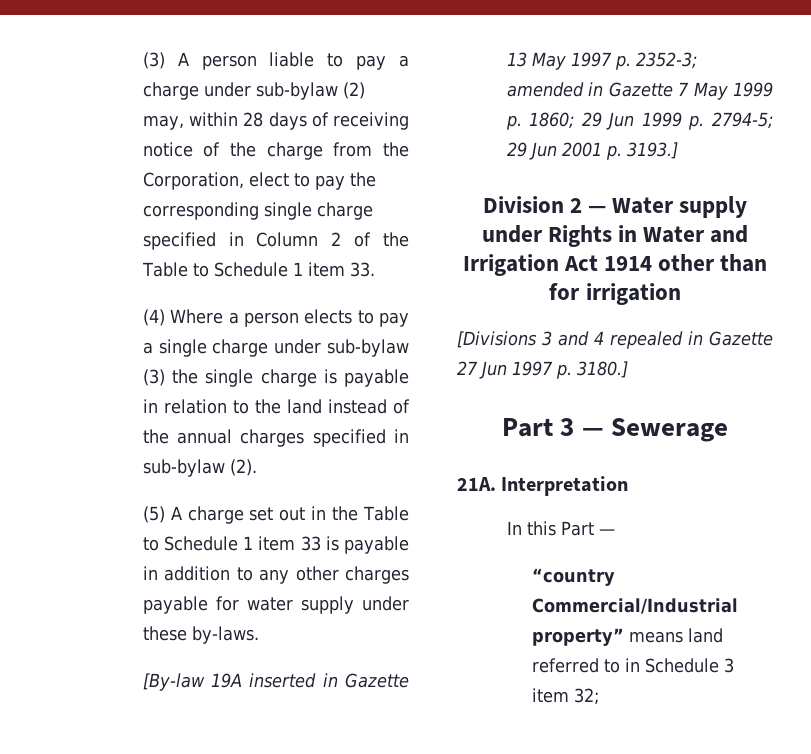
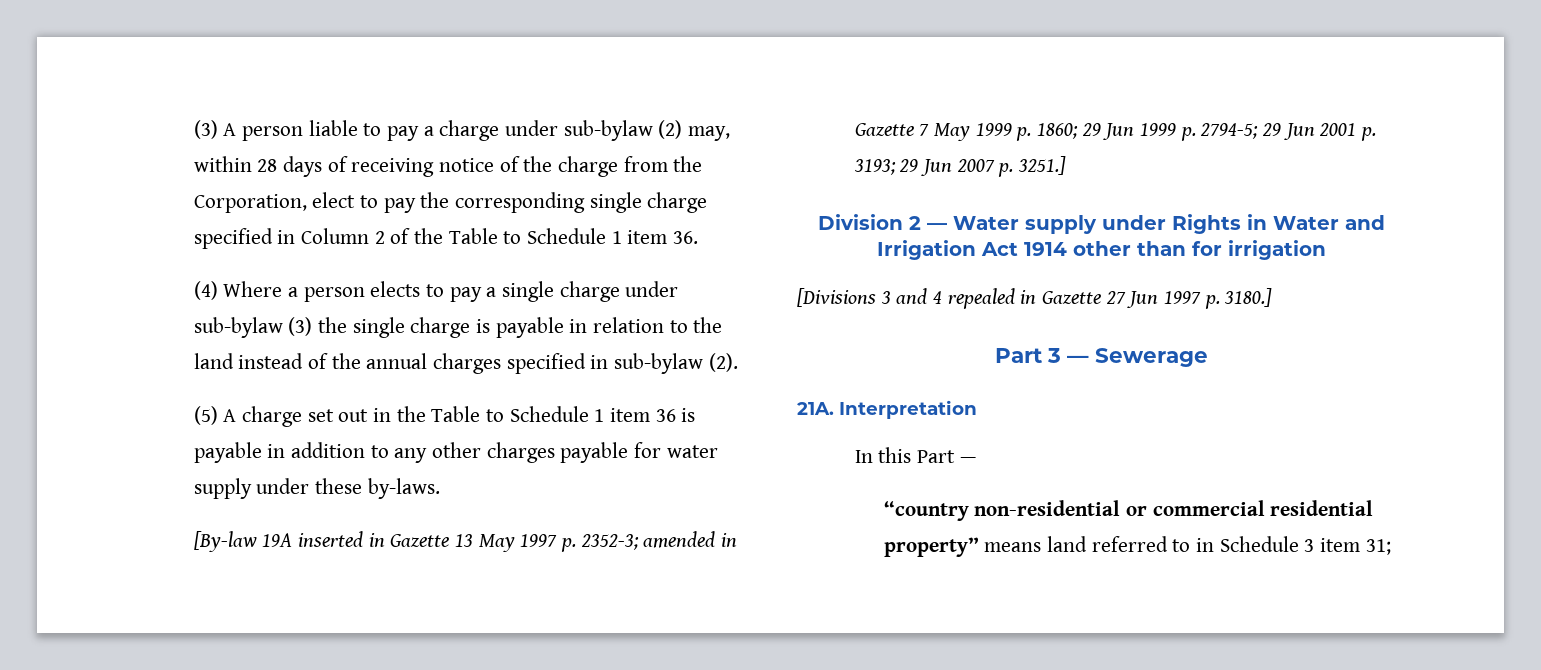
[349,262,375,277] 33. -> [673,231,699,244] 36.
[300,536,321,551] 33 -> [655,409,676,422] 36
[626,142,678,159] 3193.] -> [853,156,1067,177] 3193; 29 Jun 2007 p. 3251.]
[531,598,738,614] Commercial/Industrial -> [974,500,1374,516] non-residential or commercial residential
[573,688,599,705] 32; -> [1365,539,1391,555] 31;

